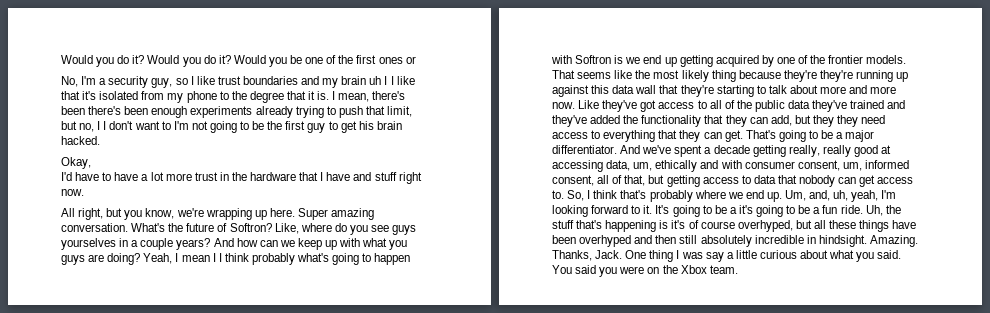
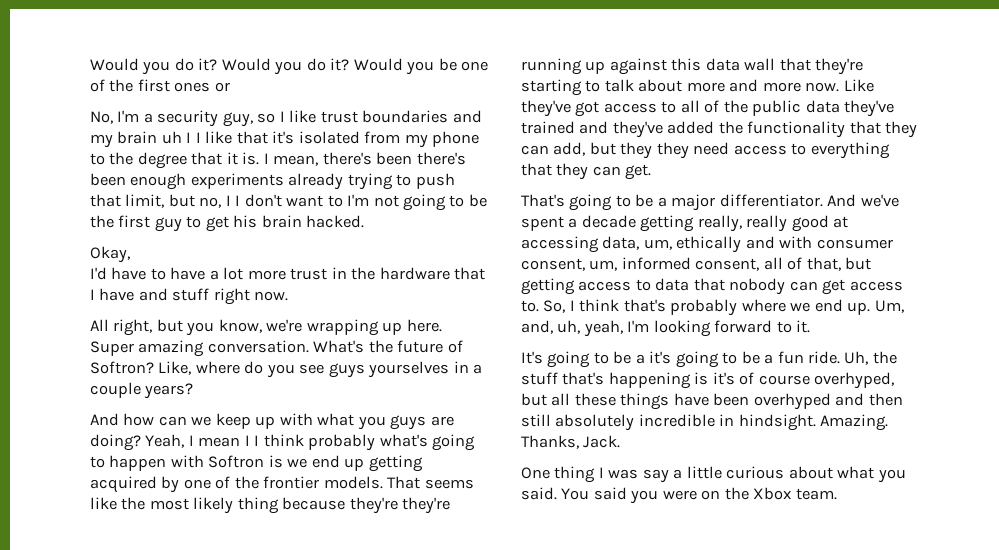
(211, 244) none -> (194, 391) //
(743, 136) none -> (652, 172) //
(653, 209) none -> (811, 326) //
(623, 254) none -> (621, 441) //

